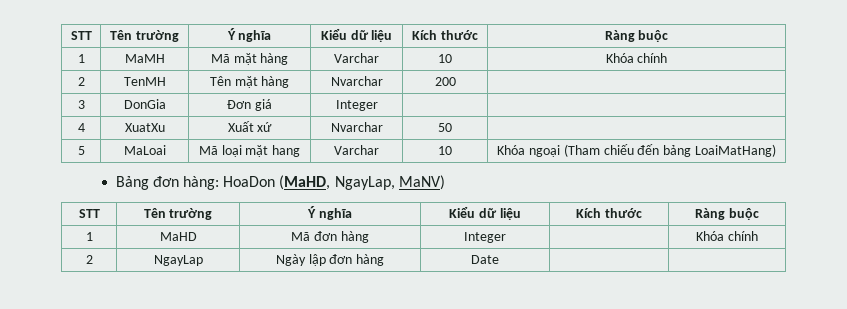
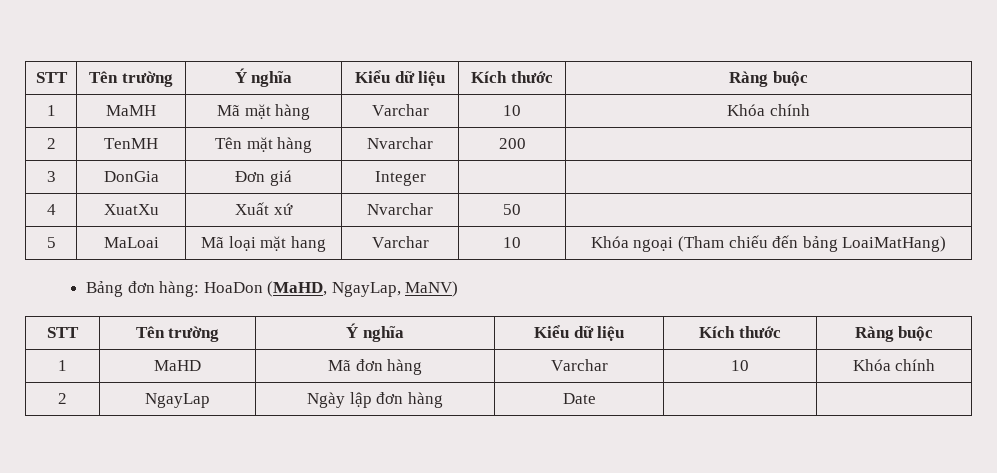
[464,232,506,243] Integer | -> [550,359,608,371] [731,360,749,371] Varchar | 10

